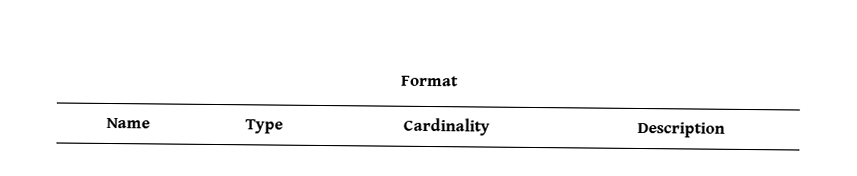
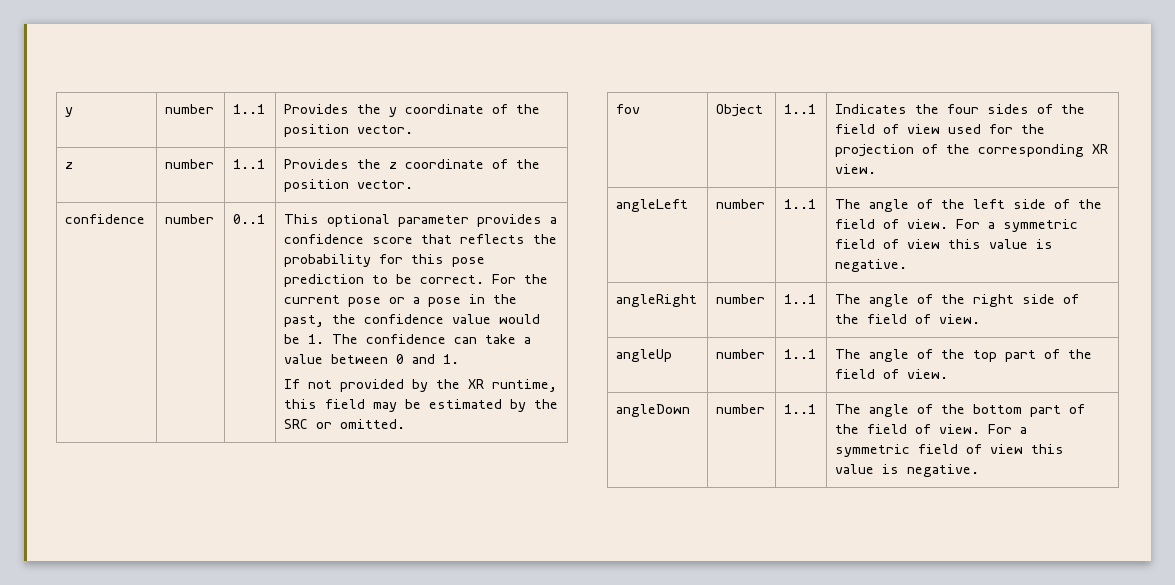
[400,75,459,87] [106,117,150,129] [245,119,283,134] [402,117,490,136] [637,121,725,138] Format // Name | Type | Cardinality | Description -> [65,107,74,117] [165,104,215,114] [233,104,266,114] [284,104,541,117] [284,124,414,137] [65,162,74,169] [165,159,215,169] [233,159,266,169] [284,159,541,169] [284,179,414,192] [65,214,146,224] [165,214,215,224] [233,214,266,224] [284,214,558,227] [284,234,558,244] [284,254,486,267] [284,274,549,287] [284,294,518,307] [284,314,541,327] [284,334,532,344] [284,354,460,364] [284,379,558,392] [284,399,559,412] [284,419,406,429] [616,104,641,114] [716,104,764,117] [784,104,817,114] [835,104,1086,114] [835,124,1046,134] [835,144,1109,157] [835,164,877,174] [616,199,689,212] [716,199,766,209] [784,199,817,209] [835,199,1103,212] [835,219,1079,232] [835,239,1054,249] [835,259,908,272] [616,294,698,307] [716,294,766,304] [784,294,817,304] [835,294,1080,307] [835,314,981,324] [616,349,673,362] [716,349,766,359] [784,349,817,359] [835,349,1093,362] [835,369,949,379] [616,404,691,417] [716,404,766,414] [784,404,817,414] [835,404,1086,417] [835,424,1028,434] [835,444,1065,457] [835,464,980,477] y | number | 1..1 | Provides the y coordinate of the position vector. // z | number | 1..1 | Provides the z coordinate of the position vector. // confidence | number | 0..1 | This optional parameter provides a confidence score that reflects the probability for this pose prediction to be correct. For the current pose or a pose in the past, the confidence value would be 1. The confidence can take a value between 0 and 1. // If not provided by the XR runtime, this field may be estimated by the SRC or omitted. // fov | Object | 1..1 | Indicates the four sides of the field of view used for the projection of the corresponding XR view. // angleLeft | number | 1..1 | The angle of the left side of the field of view. For a symmetric field of view this value is negative. // angleRight | number | 1..1 | The angle of the right side of the field of view. // angleUp | number | 1..1 | The angle of the top part of the field of view. // angleDown | number | 1..1 | The angle of the bottom part of the field of view. For a symmetric field of view this value is negative.

